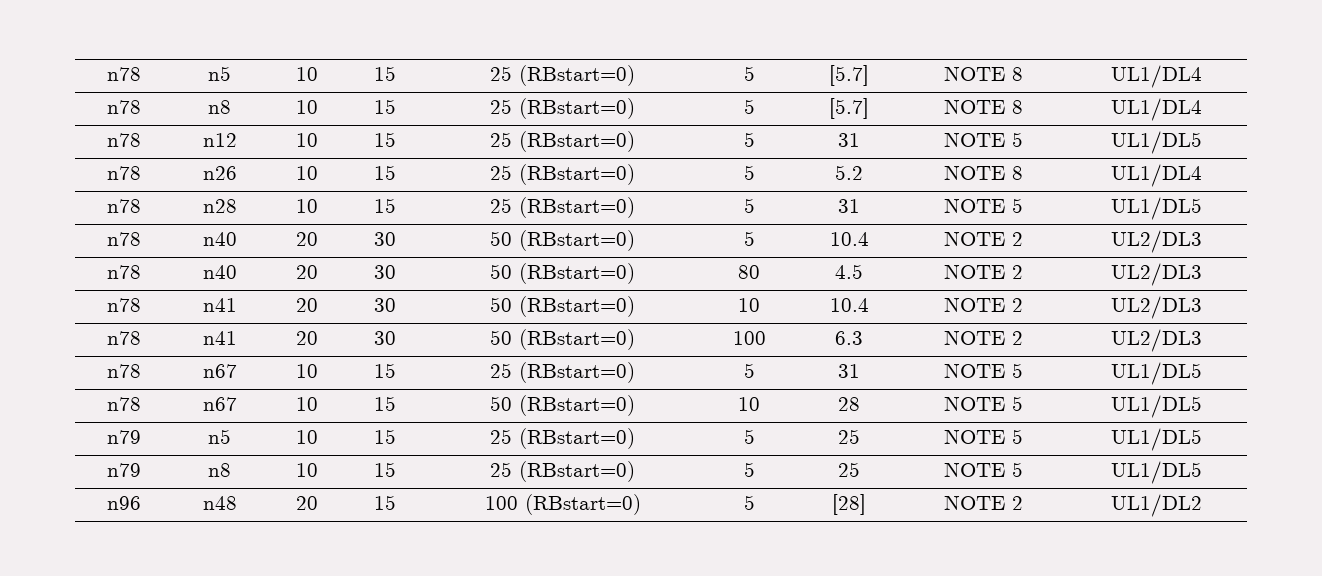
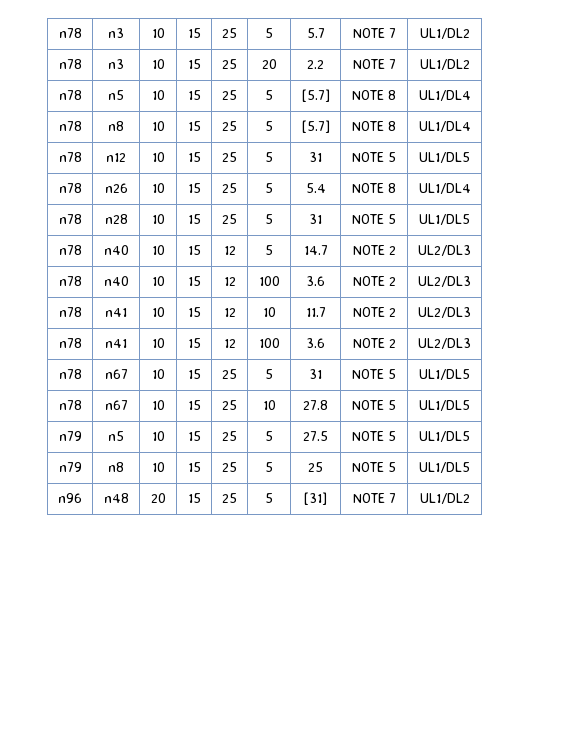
[106,67,141,81] [208,66,231,81] [295,67,318,81] [373,66,396,81] [490,65,635,86] n78 | n5 | 10 | 15 | 25 (RBstart=0) -> [58,28,82,38] [108,28,124,38] [151,28,165,38] [187,28,201,38] [222,28,237,38] [265,28,273,38] [306,28,325,38] [352,28,396,38] [419,28,470,39] [58,59,82,69] [108,59,124,69] [151,59,165,69] [187,59,201,69] [222,59,237,69] [261,59,277,69] [307,60,324,69] [352,59,396,69] [419,59,470,70] [58,90,82,100] [108,90,124,100] [151,90,165,100] [187,90,201,100] [222,90,237,100] n78 | n3 | 10 | 15 | 25 | 5 | 5.7 | NOTE 7 | UL1/DL2 // n78 | n3 | 10 | 15 | 25 | 20 | 2.2 | NOTE 7 | UL1/DL2 // n78 | n5 | 10 | 15 | 25
[519,98,635,119] (RBstart=0) -> (237, 126) none
[519,131,635,152] (RBstart=0) -> (237, 157) none
[519,164,635,185] [743,165,755,180] [835,165,863,180] (RBstart=0) | 5 | 5.2 -> [265,183,273,193] [305,183,326,193] | 5 | 5.4
[519,197,635,218] (RBstart=0) -> (237, 219) none
[295,232,318,246] [373,232,396,246] [490,230,635,251] [743,231,755,246] [829,232,869,246] 20 | 30 | 50 (RBstart=0) | 5 | 10.4 -> [151,245,165,255] [187,245,201,255] [223,246,236,255] [265,245,273,255] [303,245,328,255] 10 | 15 | 12 | 5 | 14.7
[295,265,318,279] [373,265,396,279] [490,263,635,284] [738,265,760,279] [835,264,863,279] [944,264,1023,279] [1110,263,1202,286] [106,298,141,312] [202,298,237,312] [295,298,318,312] [373,298,396,312] [490,296,635,317] [738,298,760,312] [829,298,869,312] [944,297,1023,312] [1110,296,1202,319] [106,331,141,345] [202,331,237,345] [295,331,318,345] [373,331,396,345] [490,329,635,350] [732,331,766,345] [835,331,863,345] 20 | 30 | 50 (RBstart=0) | 80 | 4.5 | NOTE 2 | UL2/DL3 // n78 | n41 | 20 | 30 | 50 (RBstart=0) | 10 | 10.4 | NOTE 2 | UL2/DL3 // n78 | n41 | 20 | 30 | 50 (RBstart=0) | 100 | 6.3 -> [151,276,165,286] [187,276,201,286] [223,277,236,286] [258,276,280,286] [306,276,325,286] [352,276,396,286] [418,276,471,287] [58,307,82,317] [105,308,127,317] [151,307,165,317] [187,307,201,317] [223,308,236,317] [262,307,276,317] [305,307,326,317] [352,307,396,317] [418,307,471,318] [58,338,82,348] [105,339,127,348] [151,338,165,348] [187,338,201,348] [223,339,236,348] [258,338,280,348] [306,338,325,348] 10 | 15 | 12 | 100 | 3.6 | NOTE 2 | UL2/DL3 // n78 | n41 | 10 | 15 | 12 | 10 | 11.7 | NOTE 2 | UL2/DL3 // n78 | n41 | 10 | 15 | 12 | 100 | 3.6
[519,362,635,383] (RBstart=0) -> (237, 374) none
[490,395,635,416] [738,397,760,411] [838,397,860,411] 50 (RBstart=0) | 10 | 28 -> [222,400,237,410] [262,400,276,410] [303,400,328,410] 25 | 10 | 27.8
[519,428,635,449] [743,429,755,444] [838,429,860,444] (RBstart=0) | 5 | 25 -> [265,431,273,441] [303,431,328,441] | 5 | 27.5
[519,461,635,482] (RBstart=0) -> (237, 467) none
[484,494,641,515] [743,495,755,510] [832,494,866,515] [944,495,1023,510] 100 (RBstart=0) | 5 | [28] | NOTE 2 -> [222,493,237,503] [265,493,273,503] [304,492,327,505] [352,493,396,503] 25 | 5 | [31] | NOTE 7

